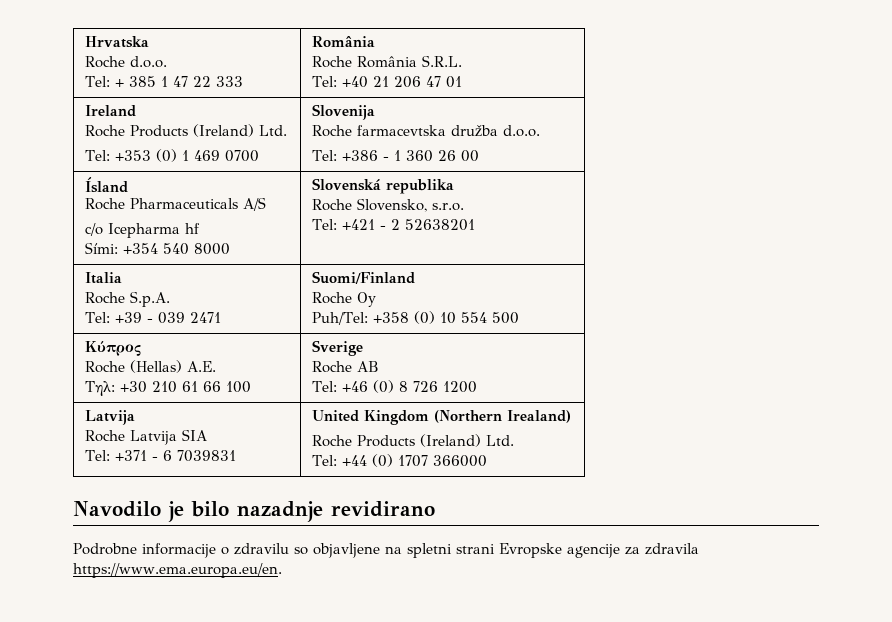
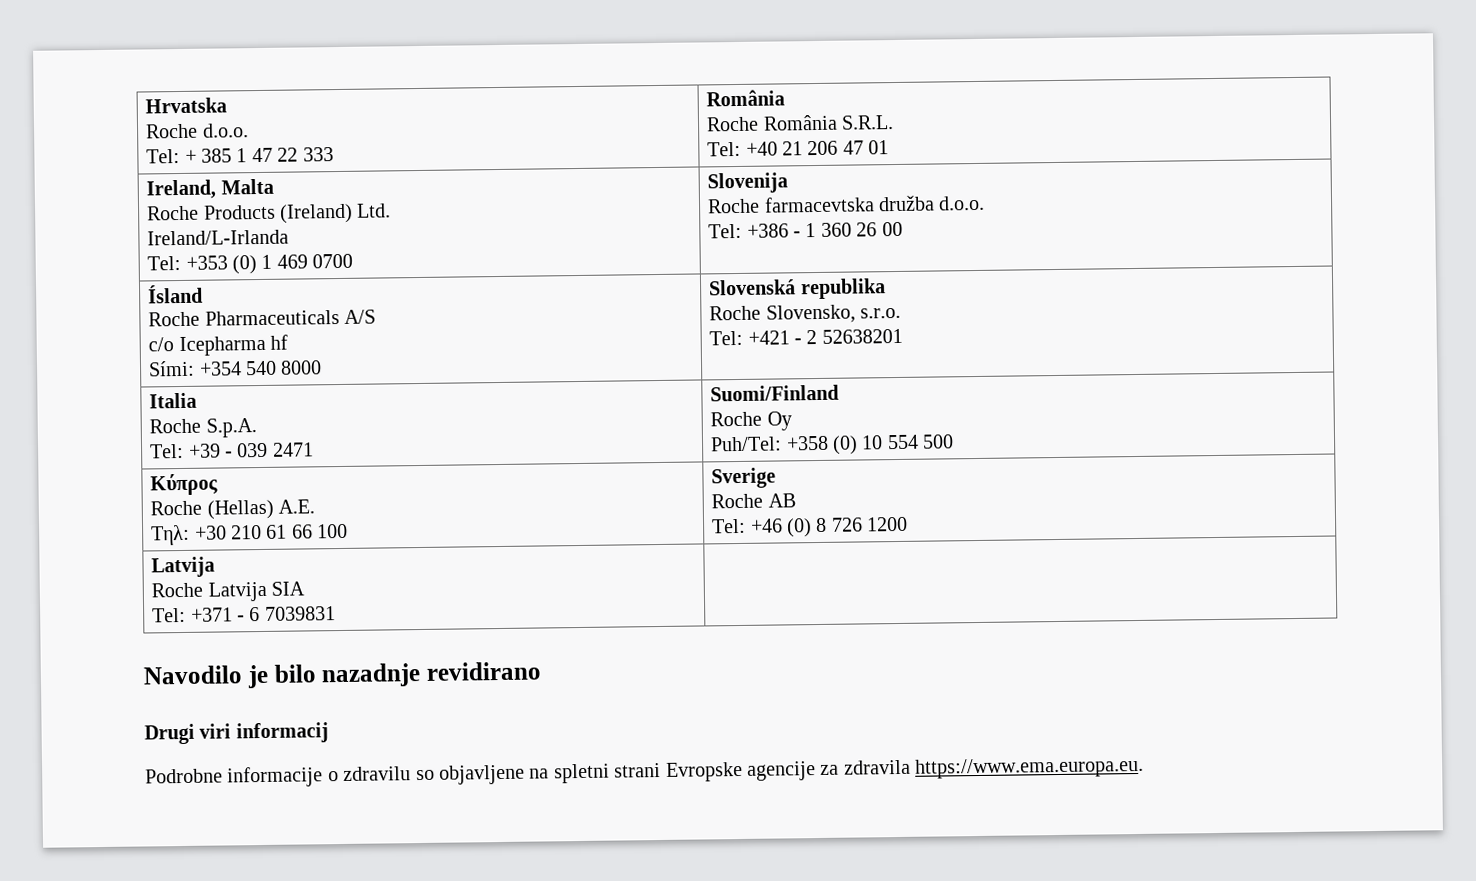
[84,105,136,117] [84,124,287,137] Ireland // Roche Products (Ireland) Ltd. -> [146,178,274,200] [147,203,392,224] [147,229,290,246] Ireland, Malta // Roche Products (Ireland) Ltd. // Ireland/L-Irlanda
[311,410,571,425] [311,434,514,447] [311,454,487,467] United Kingdom (Northern Irealand) // Roche Products (Ireland) Ltd. // Tel: +44 (0) 1707 366000 -> (336, 613) none
(435, 509) none -> [144,722,329,745] // Drugi viri informacij
[73,563,282,578] https://www.ema.europa.eu/en. -> [915,756,1145,779] https://www.ema.europa.eu.

